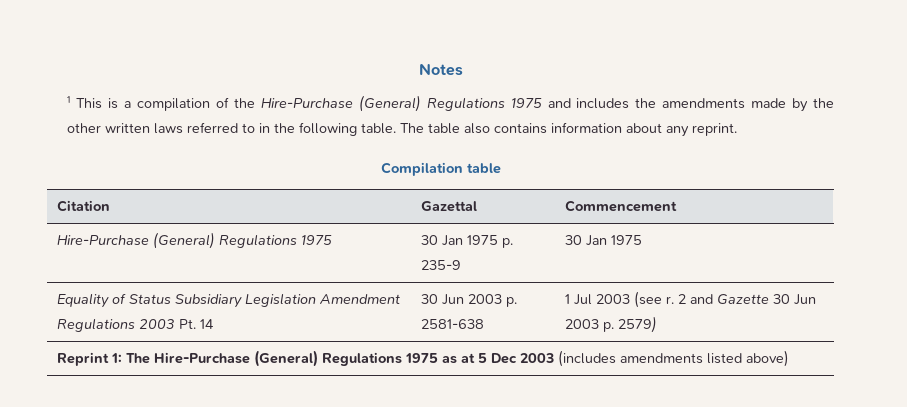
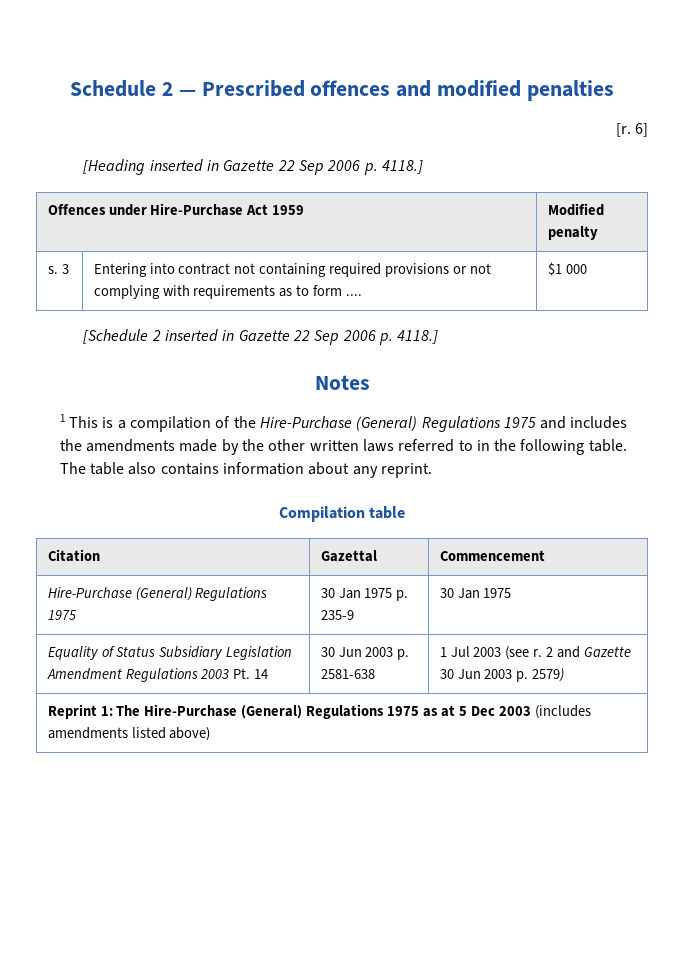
(418, 69) none -> [70,80,614,101] [615,123,648,137] [83,159,423,175] [47,203,305,216] [547,203,604,216] [547,226,598,240] [47,264,69,274] [93,263,491,277] [93,285,363,299] [547,262,587,276] [83,329,439,345] Schedule 2 — Prescribed offences and modified penalties // [r. 6] // [Heading inserted in Gazette 22 Sep 2006 p. 4118.] // Offences under Hire-Purchase Act 1959 | Modified penalty // s. 3 | Entering into contract not containing required provisions or not complying with requirements as to form .... | $1 000 // [Schedule 2 inserted in Gazette 22 Sep 2006 p. 4118.] //

